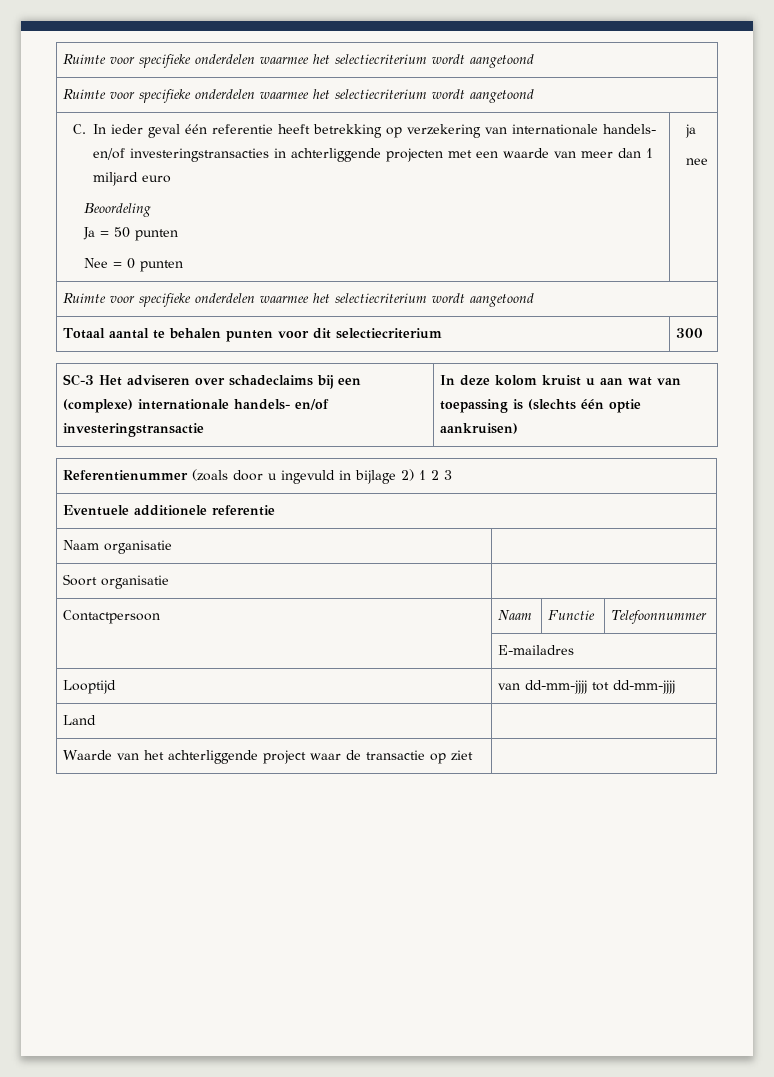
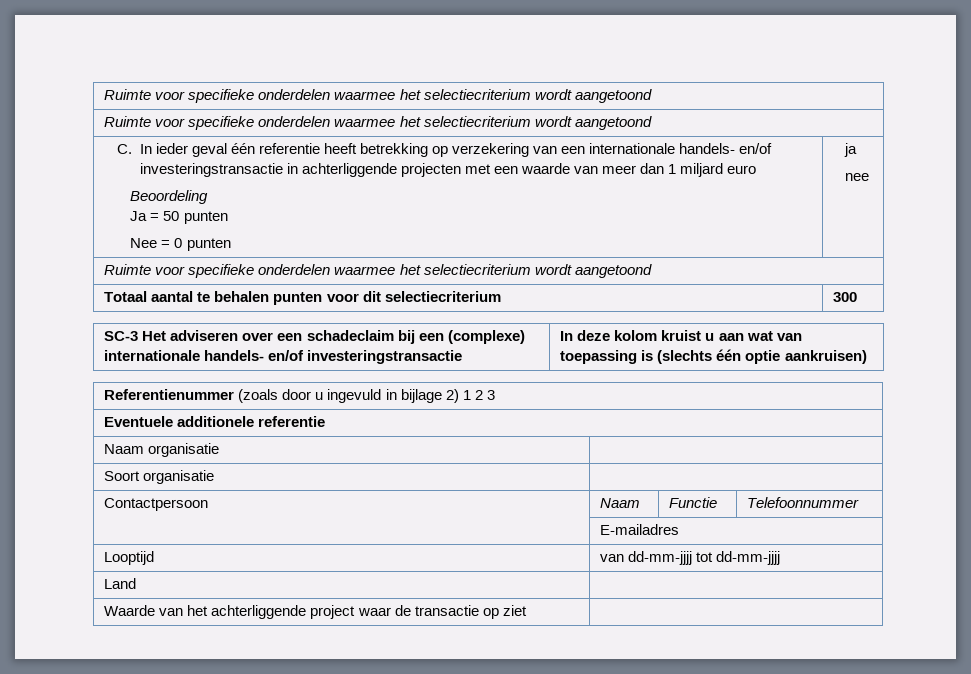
[512,124,657,135] [93,148,270,162] internationale handels- en/of investeringstransacties -> [561,143,773,154] [139,163,283,177] een internationale handels- en/of investeringstransactie
[228,375,313,386] schadeclaims -> [277,330,394,341] een schadeclaim

